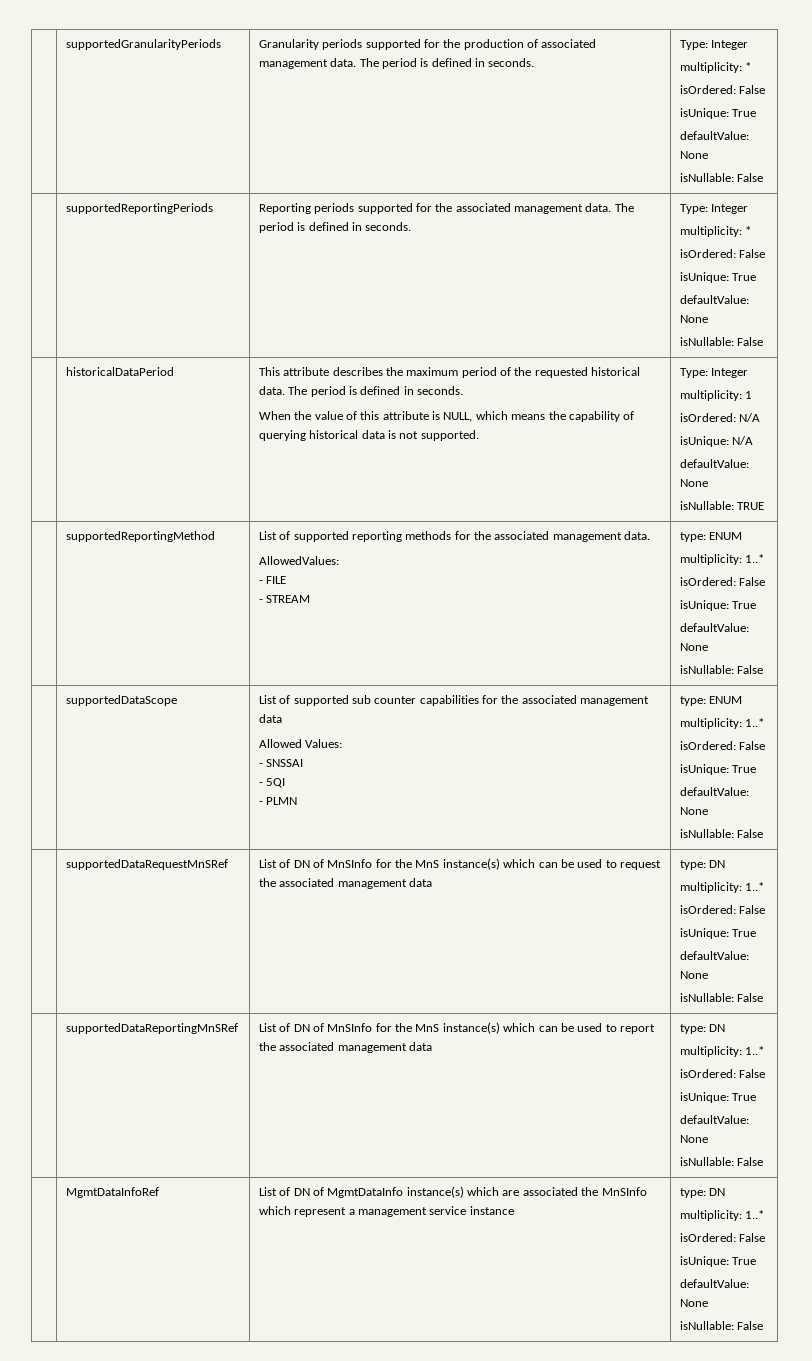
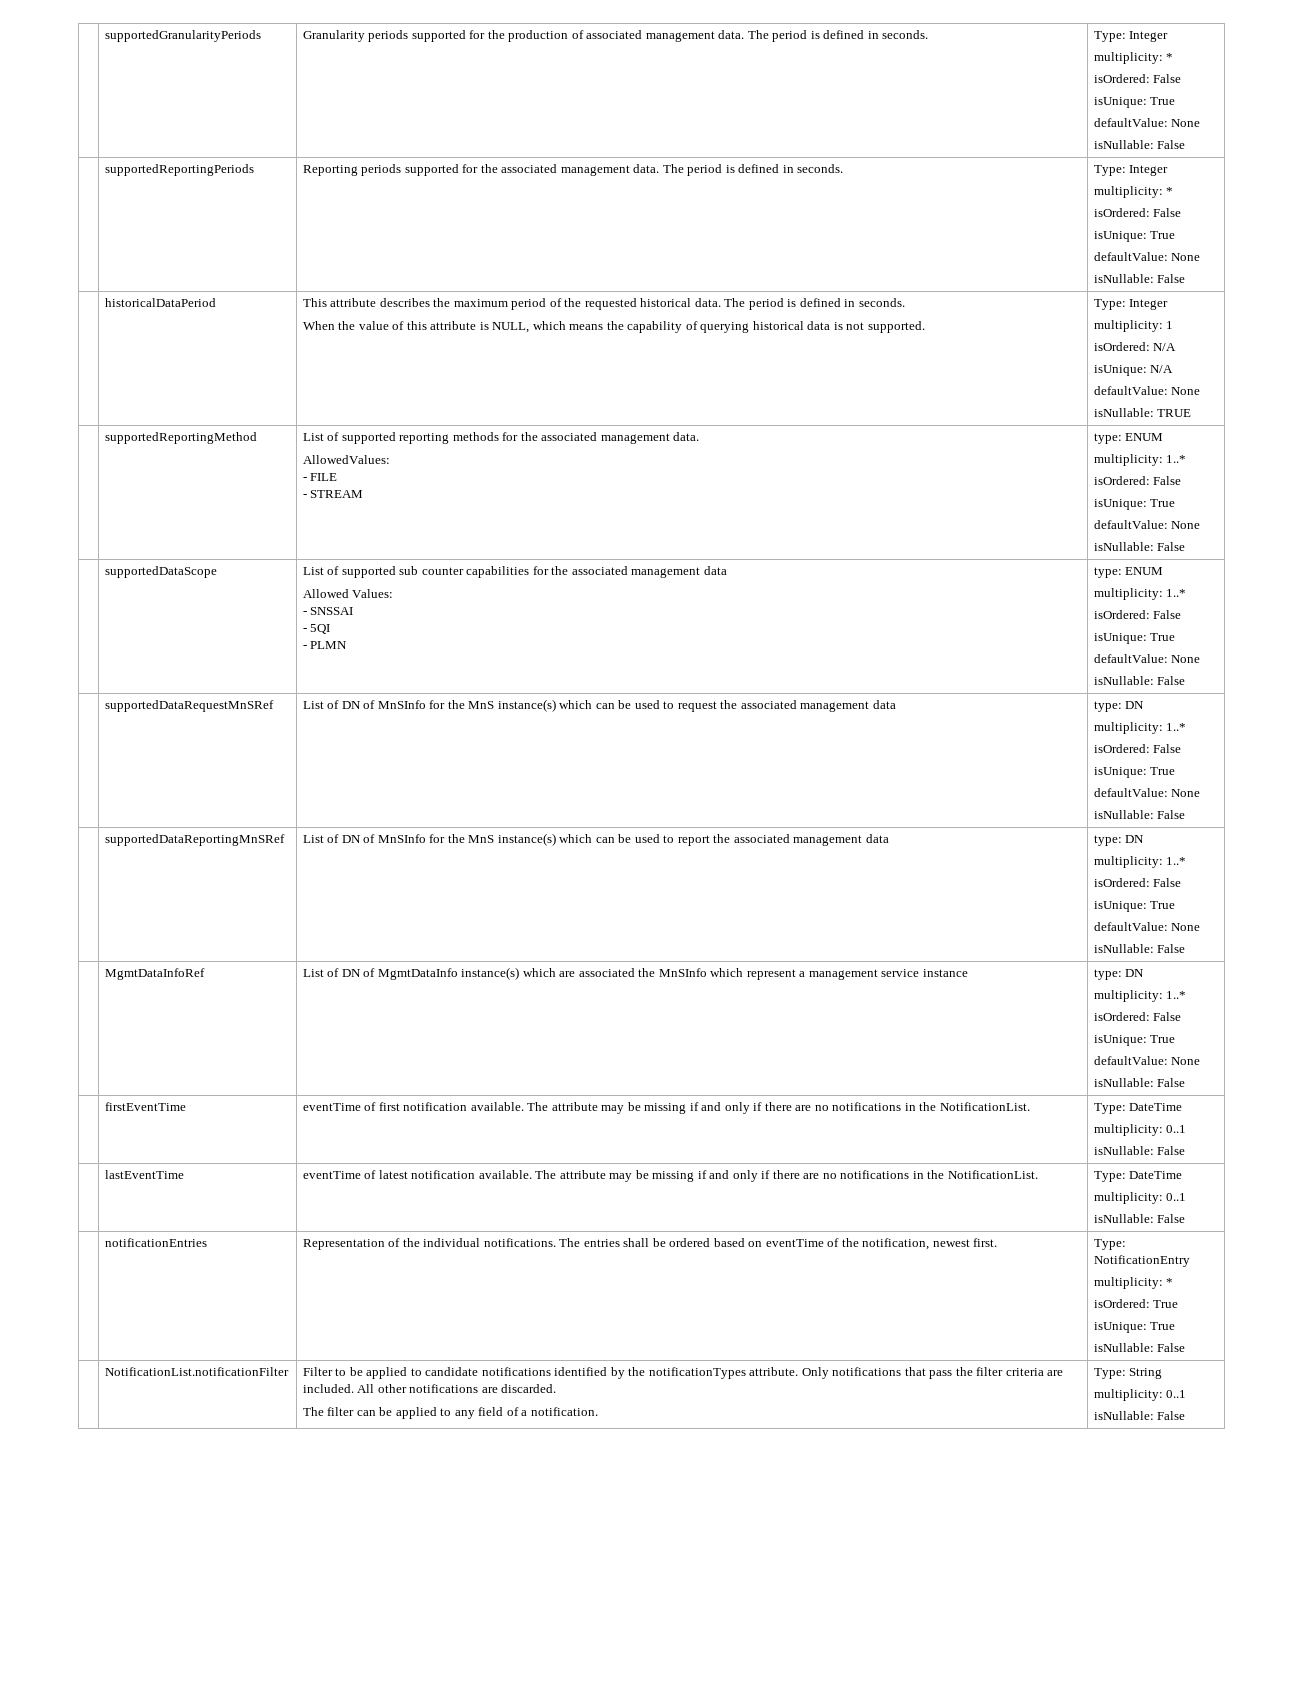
(764, 1325) none -> [104,1102,186,1111] [302,1102,1030,1114] [1093,1103,1183,1114] [1093,1124,1187,1136] [1093,1146,1186,1155] [104,1170,184,1179] [302,1170,1038,1182] [1093,1171,1183,1182] [1093,1192,1187,1204] [1093,1214,1186,1223] [104,1238,207,1247] [302,1238,998,1250] [1093,1239,1126,1250] [1093,1255,1190,1267] [1093,1277,1174,1289] [1093,1299,1179,1308] [1093,1322,1176,1333] [1093,1343,1186,1352] [104,1367,289,1376] [302,1367,1064,1379] [302,1384,557,1393] [302,1407,598,1419] [1093,1368,1163,1379] [1093,1389,1187,1401] [1093,1411,1186,1420] // | firstEventTime | eventTime of first notification available. The attribute may be missing if and only if there are no notifications in the NotificationList. | Type: DateTime // multiplicity: 0..1 // isNullable: False // | lastEventTime | eventTime of latest notification available. The attribute may be missing if and only if there are no notifications in the NotificationList. | Type: DateTime // multiplicity: 0..1 // isNullable: False // | notificationEntries | Representation of the individual notifications. The entries shall be ordered based on eventTime of the notification, newest first. | Type: NotificationEntry // multiplicity: * // isOrdered: True // isUnique: True // isNullable: False // | NotificationList.notificationFilter | Filter to be applied to candidate notifications identified by the notificationTypes attribute. Only notifications that pass the filter criteria are included. All other notifications are discarded. // The filter can be applied to any field of a notification. | Type: String // multiplicity: 0..1 // isNullable: False

